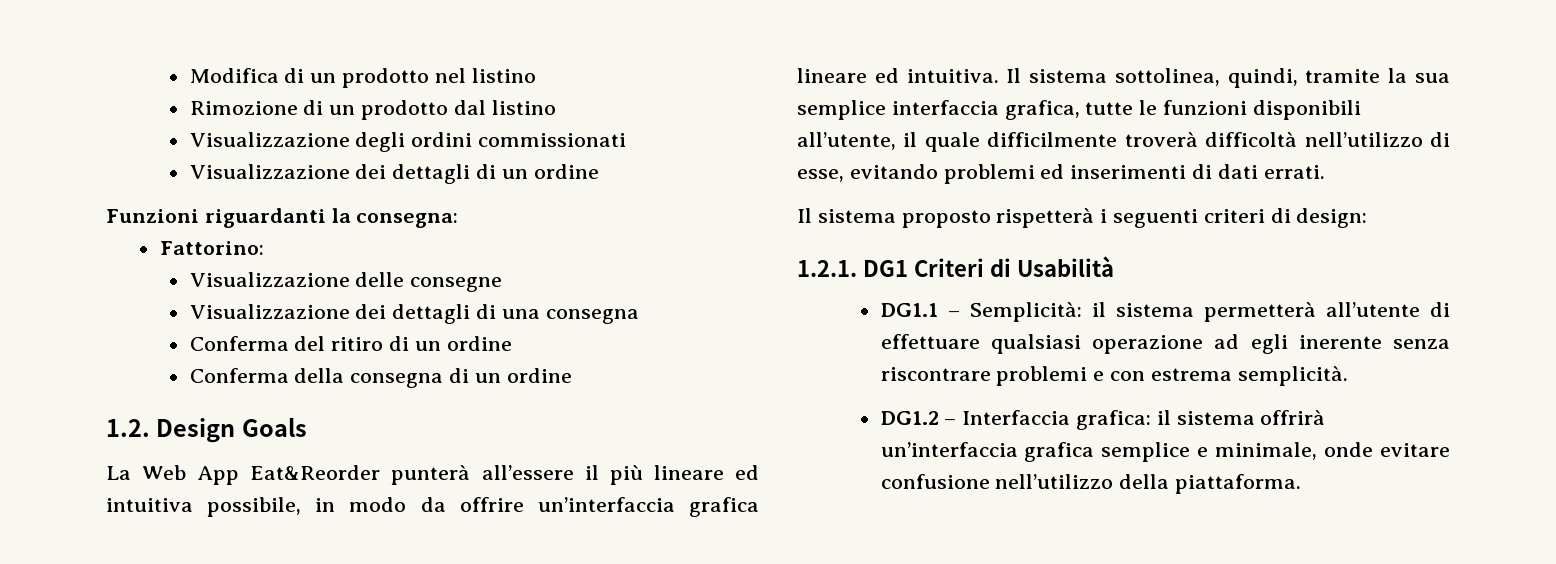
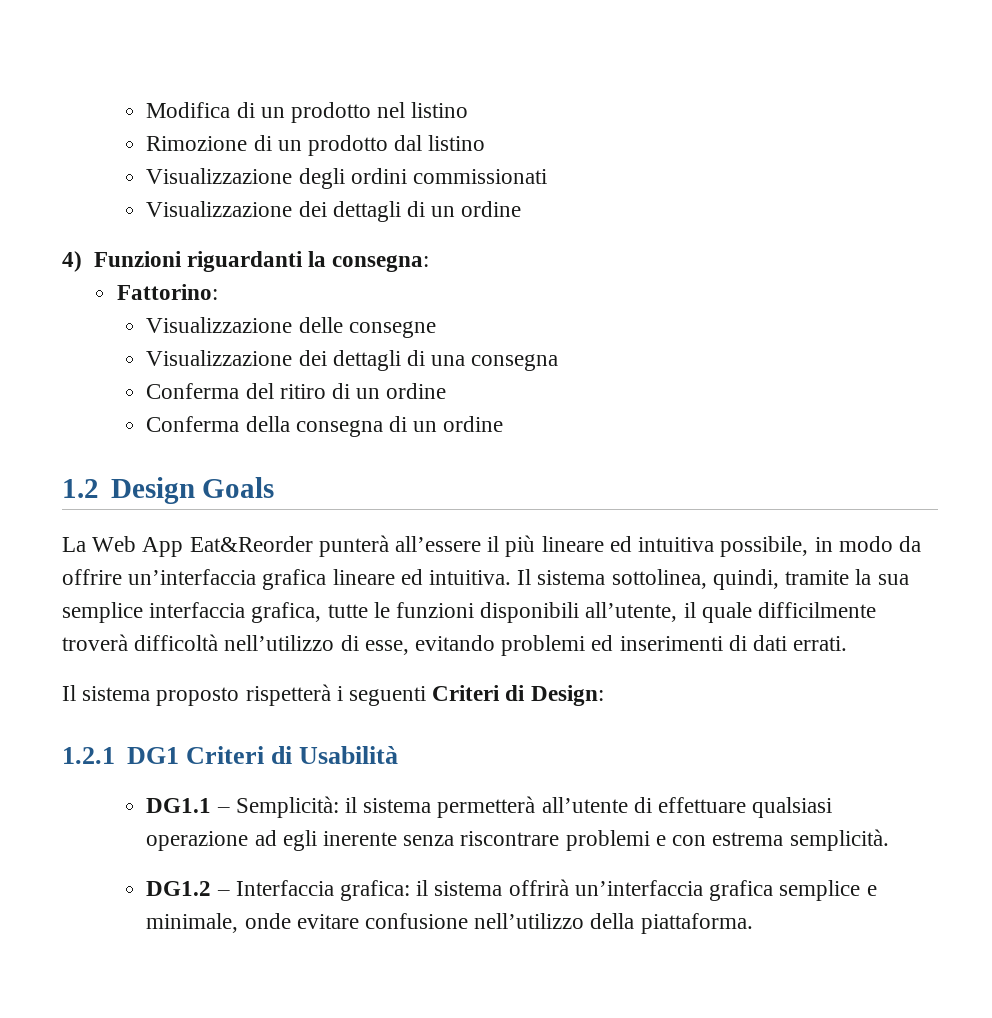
(599, 171) none -> [62,251,82,272] 4)
[106,419,150,437] 1.2. -> [62,479,99,498] 1.2
[1203,208,1368,228] [797,260,857,277] criteri di design: // 1.2.1. -> [432,685,604,706] [62,747,115,764] Criteri di Design: // 1.2.1

